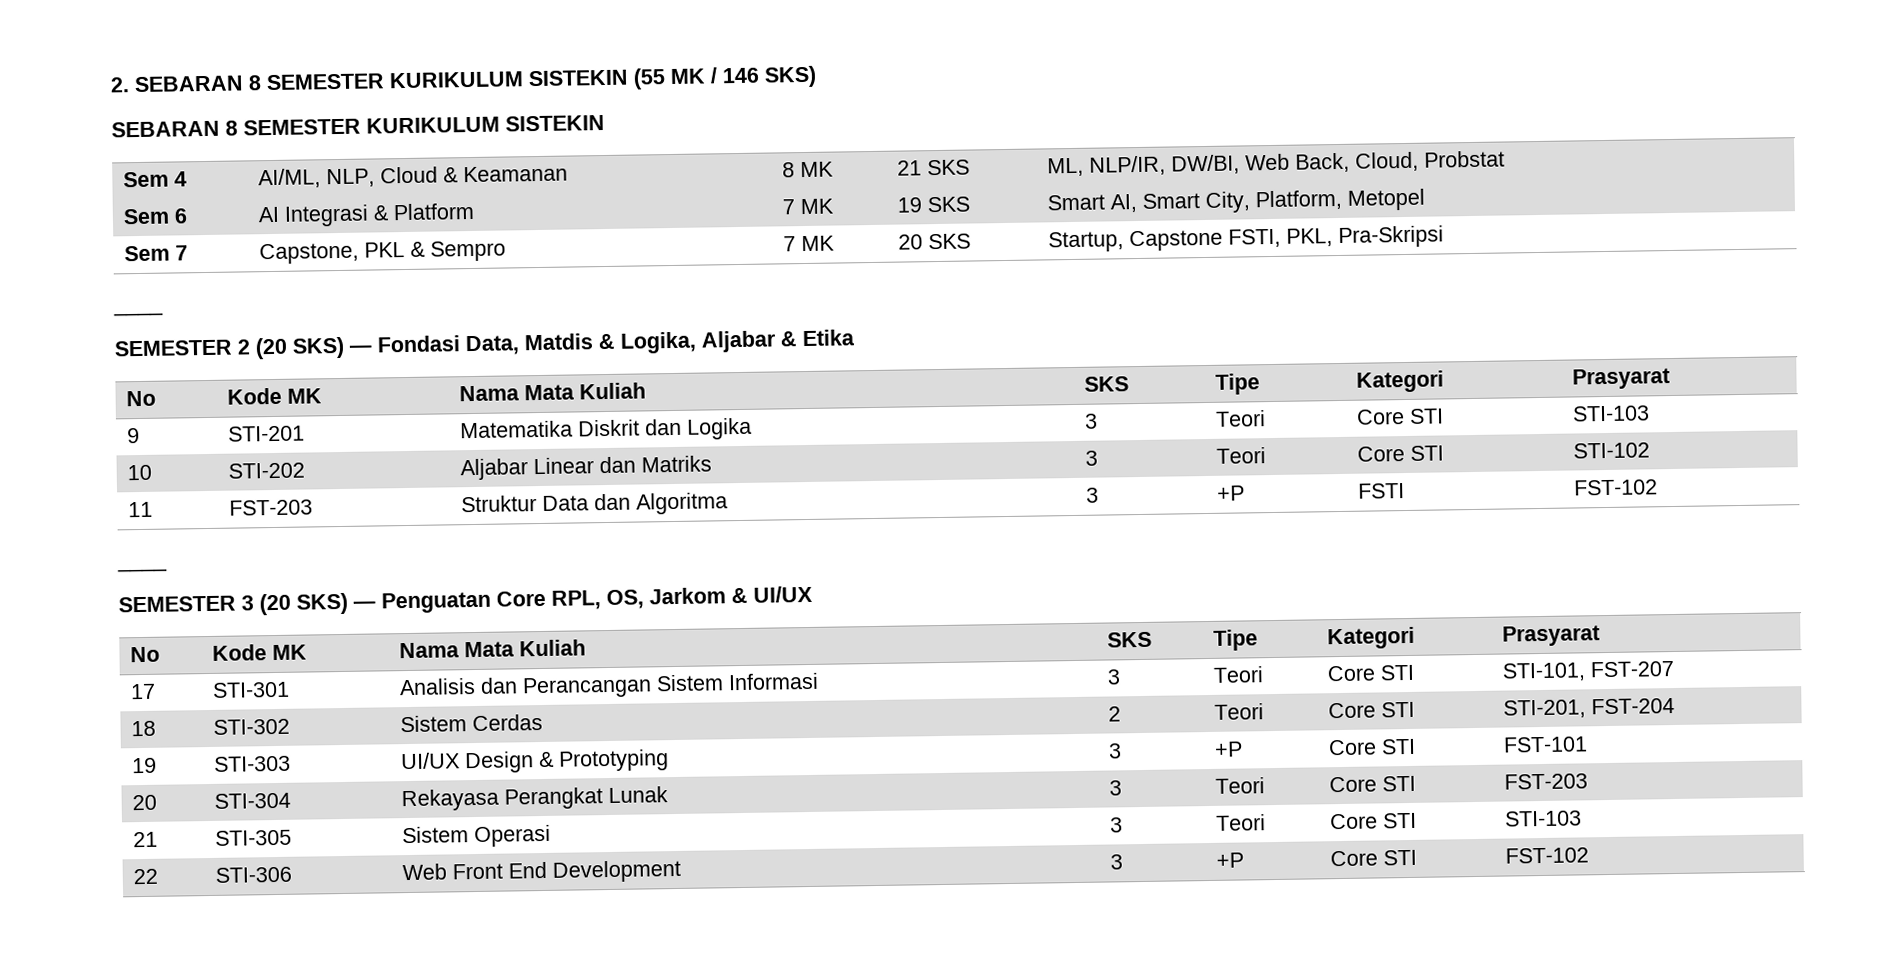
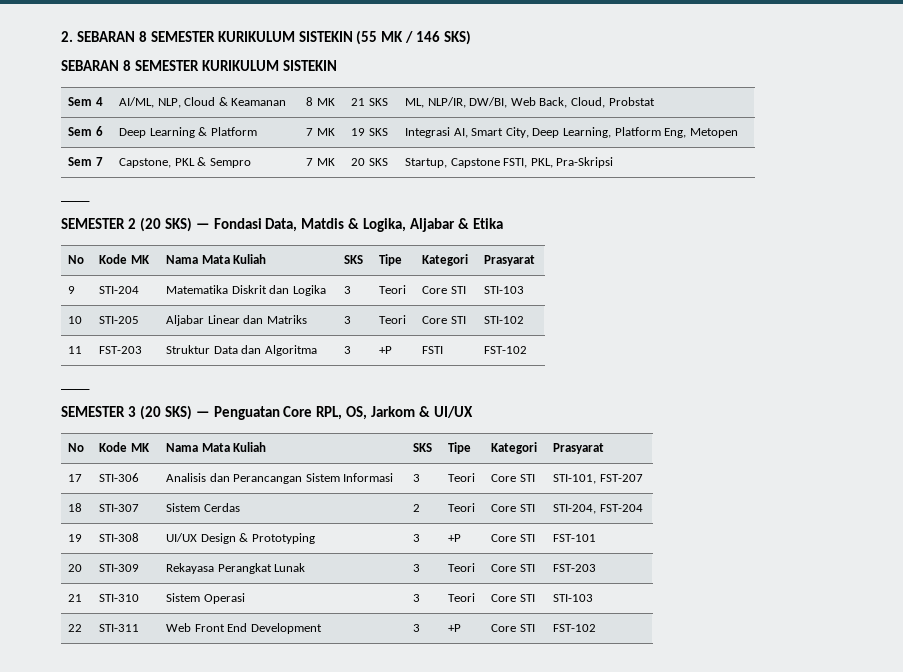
[257,204,369,227] AI Integrasi -> [119,127,195,138] Deep Learning
[1046,194,1105,211] Smart -> [405,127,451,138] Integrasi
[1254,188,1425,211] Platform, Metopel -> [532,127,738,138] Deep Learning, Platform Eng, Metopen
[227,425,305,442] STI-201 -> [99,286,140,294] STI-204
[227,462,305,479] STI-202 -> [99,316,140,324] STI-205
[211,681,290,698] STI-301 -> [99,473,140,482] STI-306
[212,718,290,735] STI-302 -> [99,504,140,512] STI-307
[1502,699,1586,719] STI-201, -> [553,504,597,514] STI-204,
[213,755,291,772] STI-303 -> [99,533,140,542] STI-308
[213,792,291,809] STI-304 -> [99,564,140,572] STI-309
[214,829,292,846] STI-305 -> [99,594,140,602] STI-310
[214,866,292,883] STI-306 -> [99,624,140,632] STI-311

